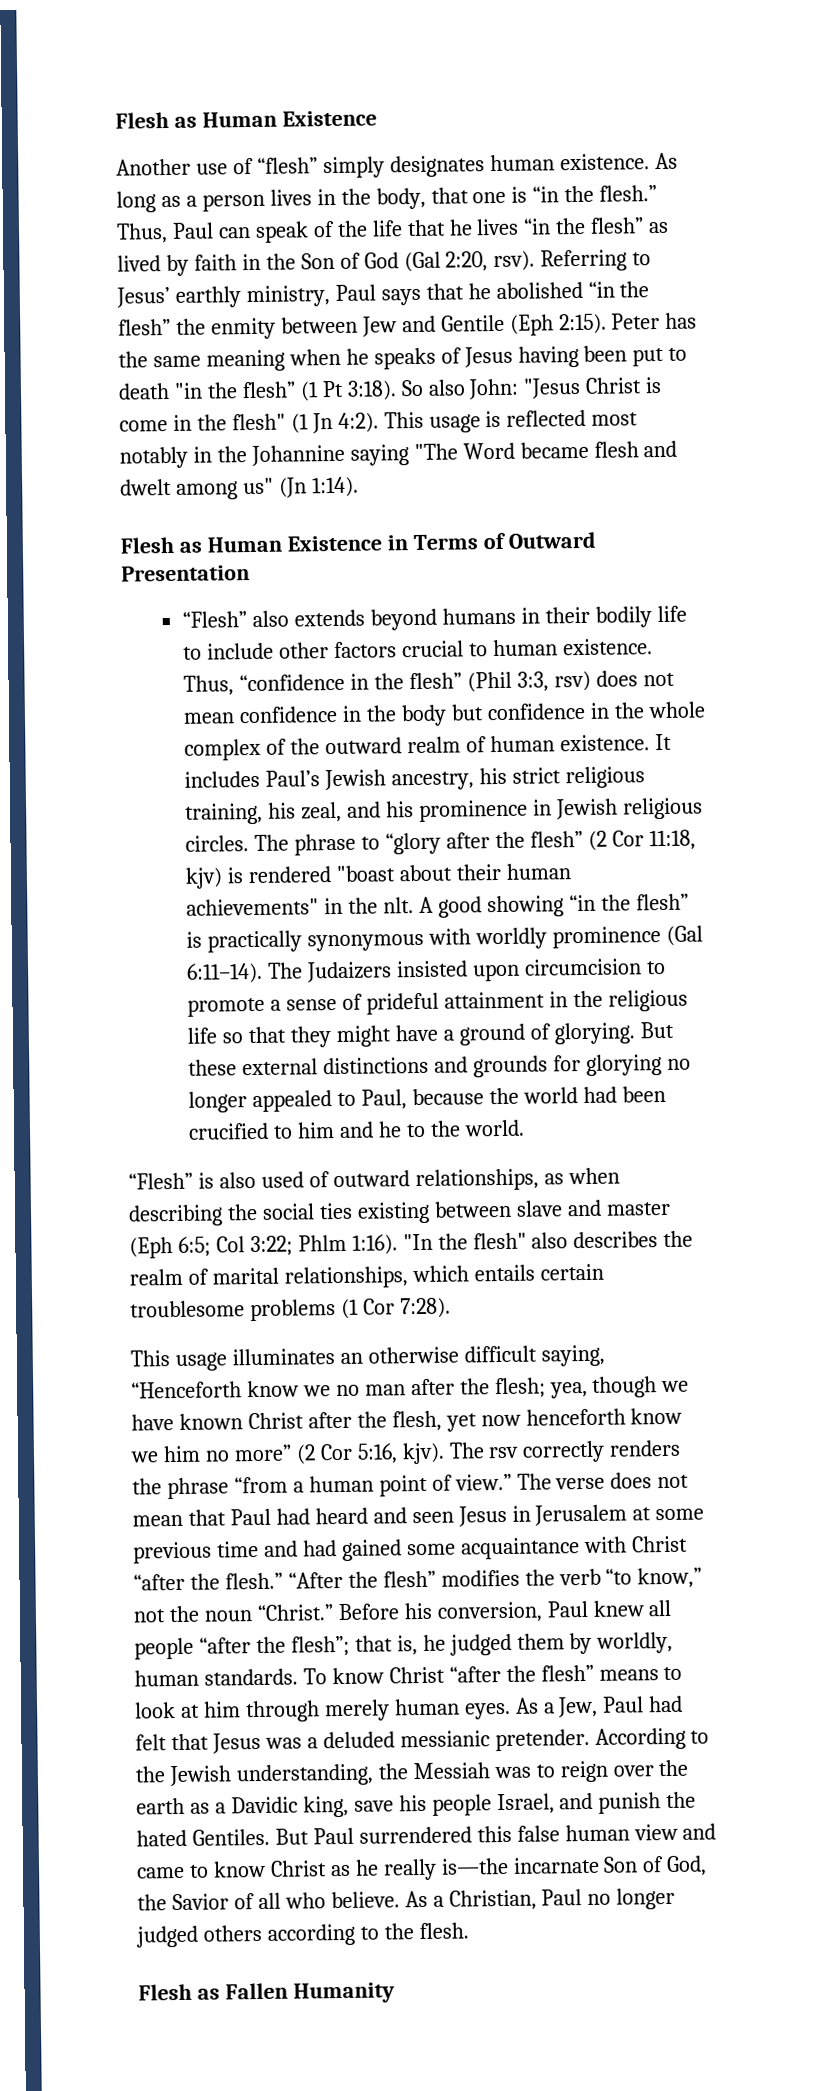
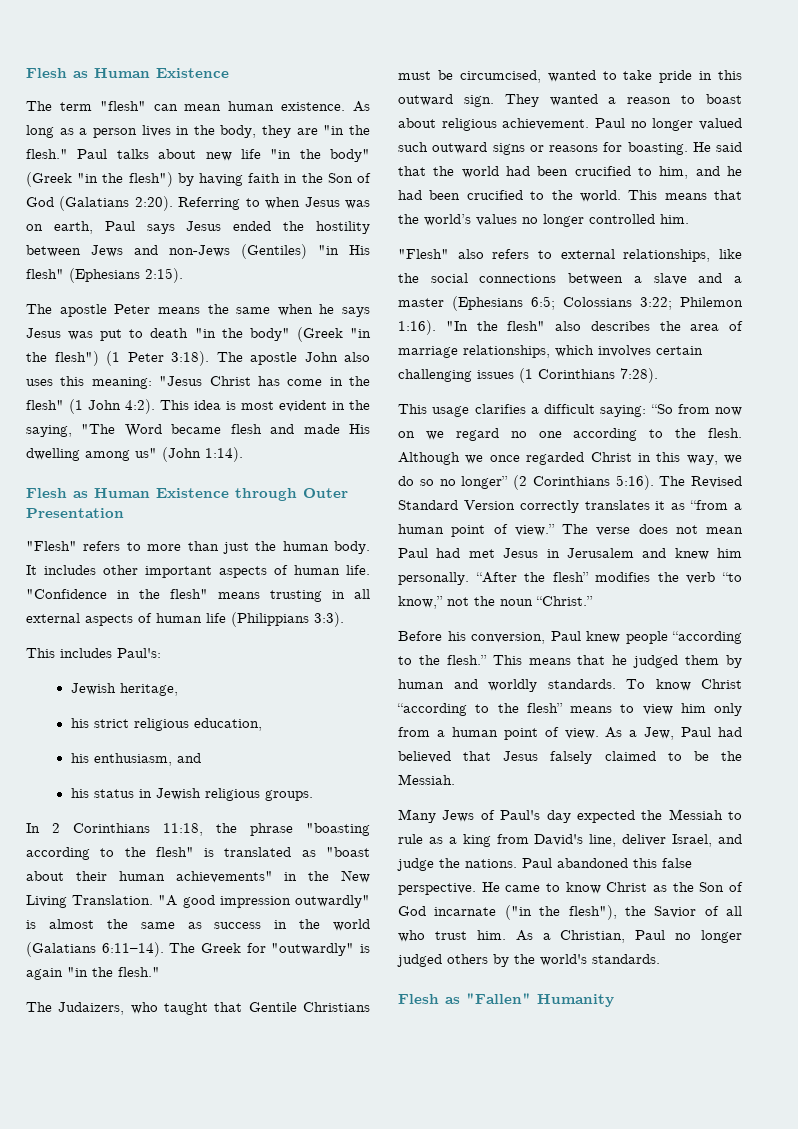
[116,155,485,179] Another use of “flesh” simply designates -> [26,101,222,111] The term "flesh" can mean
[430,185,658,204] [116,217,670,244] [117,254,189,277] that one is “in the flesh.” Thus, Paul can speak of the life that he lives “in the flesh” as lived by -> [262,125,370,138] [26,149,370,162] [26,172,243,187] they are "in the flesh." Paul talks about new life "in the body" (Greek "in the flesh") by having
[403,249,652,273] [116,281,650,308] [118,312,698,340] [118,349,285,372] (Gal 2:20, rsv). Referring to Jesus’ earthly ministry, Paul says that he abolished “in the flesh” the enmity between Jew and Gentile (Eph 2:15). Peter has the same meaning -> [59,196,370,211] [26,221,370,234] [26,244,370,259] [26,268,183,283] [26,304,271,317] (Galatians 2:20). Referring to when Jesus was on earth, Paul says Jesus ended the hostility between Jews and non-Jews (Gentiles) "in His flesh" (Ephesians 2:15). // The apostle Peter means the same
[373,345,628,370] speaks of Jesus having been -> [342,307,370,317] [26,328,94,340] says Jesus was
[241,378,520,402] flesh” (1 Pt 3:18). So also John: -> [249,327,371,342] [26,351,370,366] [26,376,152,389] body" (Greek "in the flesh") (1 Peter 3:18). The apostle John also uses this meaning:
[645,376,663,394] is -> [257,376,280,386] has
[311,413,333,434] Jn -> [88,400,121,410] John
[428,409,639,433] [119,444,409,469] usage is reflected most notably in the Johannine saying -> [194,400,370,412] [26,425,72,437] idea is most evident in the saying,
[120,478,172,496] dwelt -> [303,424,370,434] [26,448,80,461] made His dwelling
[278,477,307,498] (Jn -> [162,447,201,462] (John
[386,531,596,551] [121,565,250,582] [182,605,687,631] [183,638,653,660] [183,670,675,696] [183,701,706,727] [184,733,672,761] [184,766,645,791] [185,799,528,825] in Terms of Outward Presentation // “Flesh” also extends beyond humans in their bodily life to include other factors crucial to human existence. Thus, “confidence in the flesh” (Phil 3:3, rsv) does not mean confidence in the body but confidence in the whole complex of the outward realm of human existence. It includes Paul’s Jewish ancestry, his strict religious training, his zeal, and his prominence -> [235,488,348,501] [26,508,124,518] [26,541,370,554] [26,565,370,578] [26,589,370,602] [26,612,344,627] [26,648,161,658] [70,683,178,696] [70,718,262,731] [70,753,201,766] [70,788,134,798] through Outer Presentation // "Flesh" refers to more than just the human body. It includes other important aspects of human life. "Confidence in the flesh" means trusting in all external aspects of human life (Philippians 3:3). // This includes Paul's: // Jewish heritage, // his strict religious education, // his enthusiasm, and // his status
[185,829,696,856] [185,866,331,889] circles. The phrase to “glory after the flesh” (2 Cor 11:18, kjv) is rendered -> [264,790,313,801] [26,823,370,836] [26,847,316,860] groups. // In 2 Corinthians 11:18, the phrase "boasting according to the flesh" is translated as
[382,893,689,918] [186,925,703,953] [186,958,666,984] [187,989,688,1017] [187,1021,674,1048] [188,1054,691,1078] [188,1088,484,1113] nlt. A good showing “in the flesh” is practically synonymous with worldly prominence (Gal 6:11–14). The Judaizers insisted upon circumcision to promote a sense of prideful attainment in the religious life so that they might have a ground of glorying. But these external distinctions and grounds for glorying no longer appealed to Paul, because -> [340,870,370,883] [26,895,370,908] [26,919,370,931] [26,942,370,957] [26,967,160,980] [26,1002,371,1015] [398,70,742,83] [398,94,742,107] [398,118,742,131] [398,142,742,155] [398,166,426,176] New Living Translation. "A good impression outwardly" is almost the same as success in the world (Galatians 6:11–14). The Greek for "outwardly" is again "in the flesh." // The Judaizers, who taught that Gentile Christians must be circumcised, wanted to take pride in this outward sign. They wanted a reason to boast about religious achievement. Paul no longer valued such outward signs or reasons for boasting. He said that
[296,1122,335,1139] him -> [659,166,689,179] him,
(402, 1129) none -> [398,190,523,200] had been crucified
[128,1167,620,1192] [128,1199,671,1227] [129,1234,347,1259] // “Flesh” is also used of outward relationships, as when describing the social ties existing between slave and master (Eph 6:5; Col 3:22; Phlm -> [628,190,742,200] [398,214,689,227] [398,249,742,262] [398,273,742,285] [398,296,743,311] This means that the world’s values no longer controlled him. // "Flesh" also refers to external relationships, like the social connections between a slave and a master (Ephesians 6:5; Colossians 3:22; Philemon
[129,1263,604,1289] [130,1297,451,1322] [130,1344,605,1371] [131,1376,690,1399] [131,1407,683,1432] [130,1439,682,1465] [132,1477,229,1500] realm of marital relationships, which entails certain troublesome problems (1 Cor 7:28). // This usage illuminates an otherwise difficult saying, “Henceforth know we no man after the flesh; yea, though we have known Christ after the flesh, yet now henceforth know we him no more” (2 Cor 5:16, kjv). The rsv correctly renders the phrase -> [690,321,743,331] [398,345,703,358] [398,368,658,383] [398,404,742,417] [398,428,742,441] [398,452,742,465] [398,475,742,490] [398,500,686,513] area of marriage relationships, which involves certain challenging issues (1 Corinthians 7:28). // This usage clarifies a difficult saying: “So from now on we regard no one according to the flesh. Although we once regarded Christ in this way, we do so no longer” (2 Corinthians 5:16). The Revised Standard Version correctly translates it as
[187,1504,705,1527] [133,1535,688,1564] [133,1572,283,1591] that Paul had heard and seen Jesus in Jerusalem at some previous time and had gained some acquaintance with Christ “after the flesh.” -> [398,548,742,560] [398,572,469,585] Paul had met Jesus in Jerusalem and knew him personally.
(334, 1613) none -> (593, 601) //
[648,1599,672,1617] [134,1635,418,1660] all people “after the flesh”; that is, -> [625,631,742,644] [398,655,606,665] people “according to the flesh.” This means that
[596,1631,674,1654] [134,1669,199,1687] worldly, human -> [398,679,537,692] human and worldly
[448,1666,501,1683] “after -> [397,703,490,716] “according to
[135,1698,511,1723] look at him through merely human eyes. -> [642,703,742,716] [398,727,599,740] view him only from a human point of view.
[135,1734,167,1751] felt -> [398,751,451,763] believed
[264,1727,710,1752] [135,1759,689,1787] [136,1791,697,1818] [136,1823,717,1847] was a deluded messianic pretender. According to the Jewish understanding, the Messiah was to reign over the earth as a Davidic king, save his people Israel, and punish the hated Gentiles. But Paul surrendered this false human view and -> [550,751,742,764] [398,774,455,785] [398,809,742,823] [398,834,742,847] [397,858,692,871] [398,882,500,895] falsely claimed to be the Messiah. // Many Jews of Paul's day expected the Messiah to rule as a king from David's line, deliver Israel, and judge the nations. Paul abandoned this false perspective. He
[354,1855,708,1881] he really is—the incarnate Son of God, -> [672,882,743,892] [398,905,617,920] the Son of God incarnate ("in the flesh"),
[330,1891,400,1909] believe. -> [434,930,506,940] trust him.
[266,1922,469,1946] [138,1982,288,2001] according to the flesh. // Flesh as Fallen -> [493,954,660,967] [398,993,531,1004] by the world's standards. // Flesh as "Fallen"

